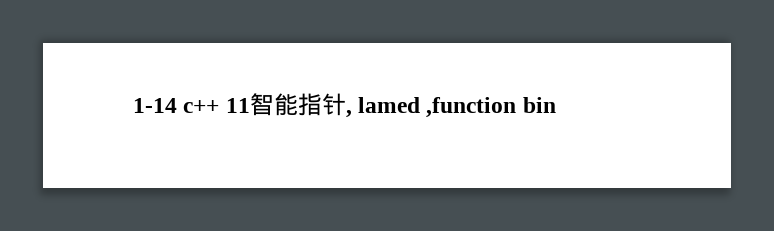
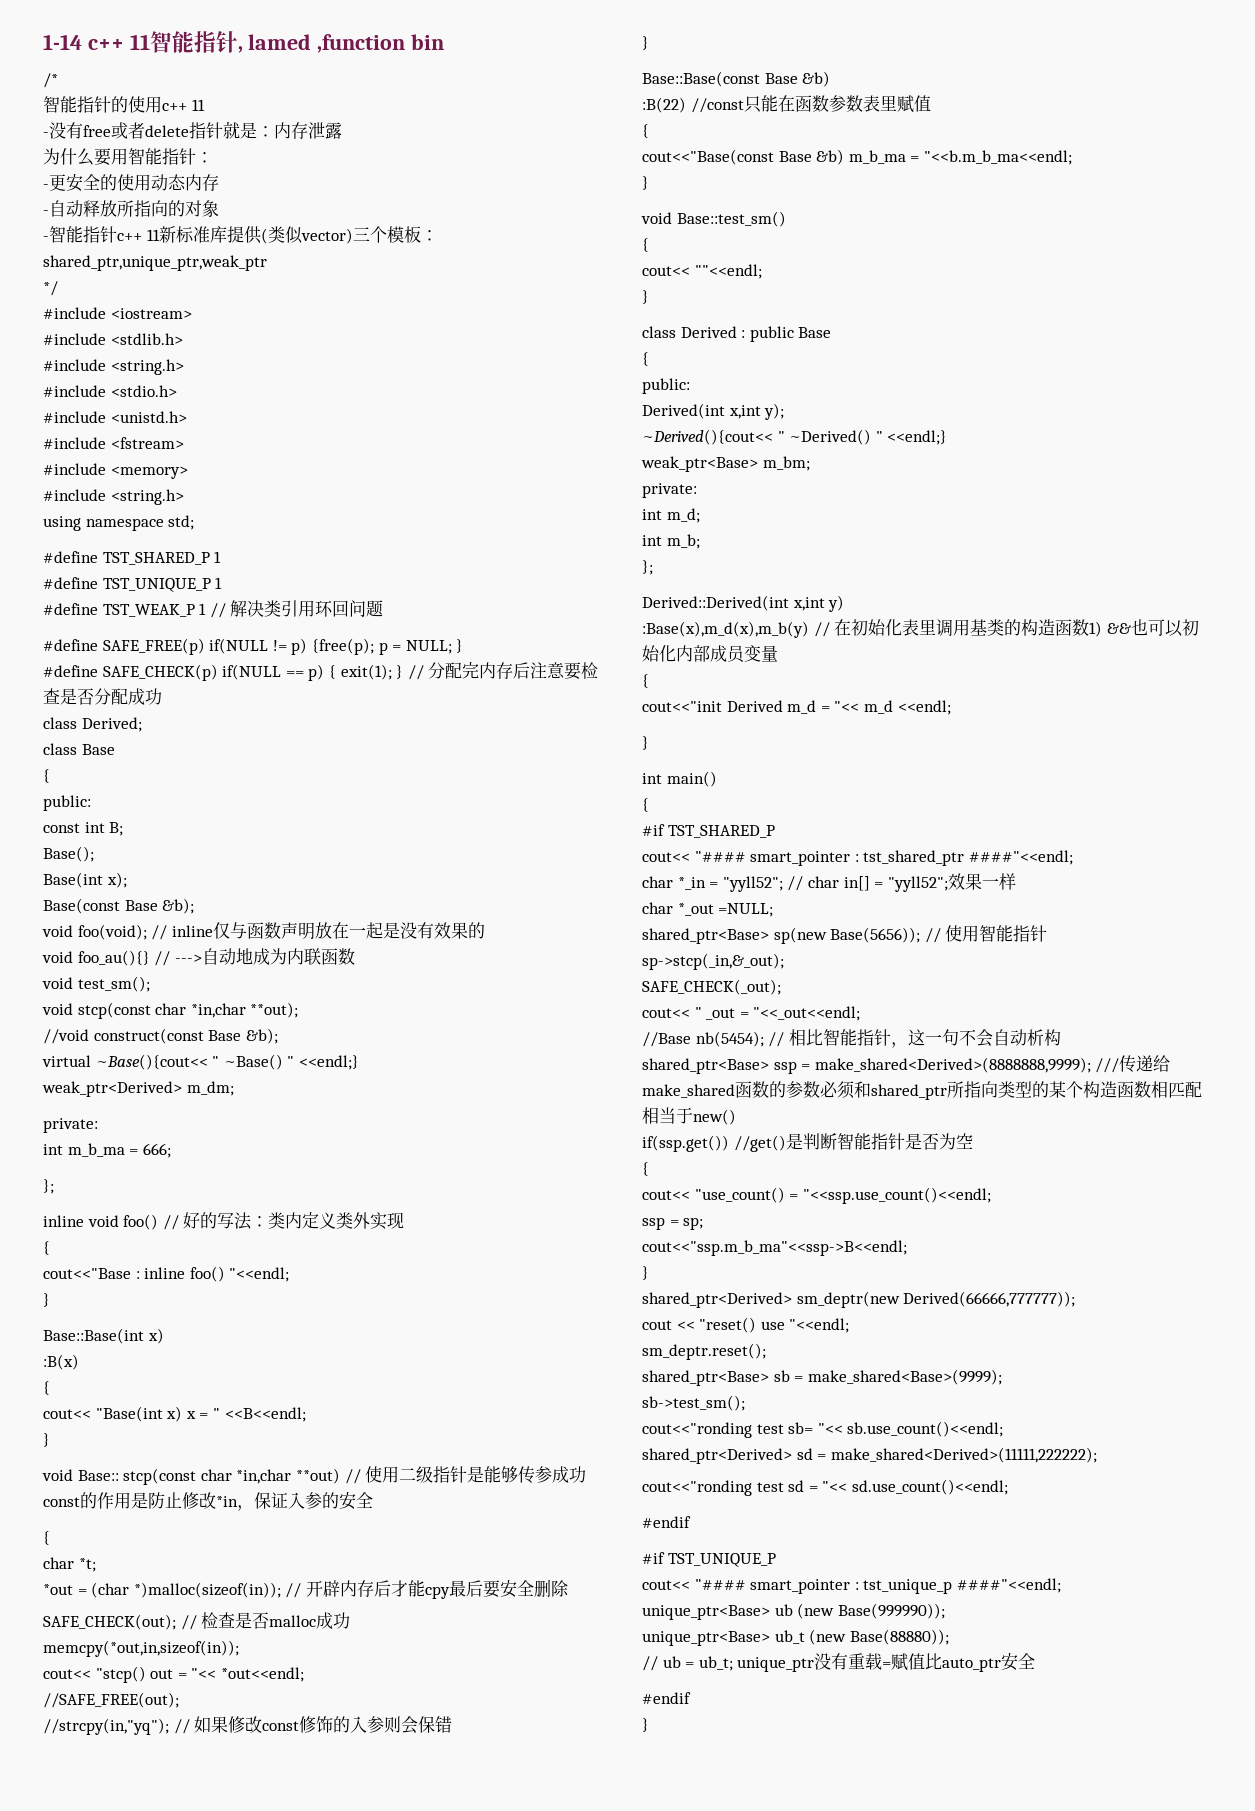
(556, 105) none -> [43,73,58,88] [43,96,205,113] [43,121,342,139] [43,148,213,166] [43,174,219,192] [43,200,219,217] [43,226,438,244] [43,255,267,271] [43,281,58,296] [43,307,192,319] [43,333,183,345] [43,359,184,375] [43,385,177,397] [43,411,187,423] [43,437,184,449] [43,463,188,479] [43,489,184,505] [43,515,195,531] [43,551,222,565] [43,577,223,592] [43,600,384,618] [43,638,464,655] [43,662,599,681] [43,688,162,705] [43,717,142,732] [43,743,115,755] [43,769,50,783] [43,795,91,811] [43,822,124,836] [43,846,94,862] [43,872,127,888] [43,898,195,914] [42,922,485,940] [42,948,355,966] [42,976,150,992] [42,1002,299,1019] [43,1028,278,1044] [42,1054,359,1070] [42,1081,234,1097] [43,1118,98,1133] [43,1143,171,1158] [43,1179,54,1194] [43,1212,405,1230] [43,1241,50,1255] [43,1266,290,1282] [43,1293,50,1307] [43,1328,164,1344] [43,1354,79,1370] [43,1381,50,1395] [43,1406,306,1422] [43,1433,50,1447] [42,1466,587,1485] [43,1492,373,1511] [43,1531,50,1545] [43,1557,96,1572] [43,1579,569,1599] [43,1612,351,1630] [43,1640,239,1657] [43,1666,304,1683] [43,1692,179,1708] [43,1716,453,1735] [642,36,649,50] [642,71,831,87] [642,95,931,113] [642,124,649,138] [642,149,1072,165] [642,176,649,190] [641,211,786,227] [642,238,649,252] [642,264,762,279] [642,290,649,304] [642,326,832,342] [642,352,649,366] [642,378,690,394] [642,403,785,420] [642,429,948,445] [641,456,810,472] [642,483,697,498] [642,508,700,523] [642,534,700,549] [642,560,653,575] [642,595,845,612] [642,619,1199,638] [642,645,778,663] [642,674,649,688] [642,700,951,715] [642,736,649,750] [642,771,717,787] [642,798,649,812] [642,824,775,838] [642,850,1073,866] [642,873,1016,892] [642,902,774,917] [642,925,1048,944] [642,953,784,970] [642,979,781,995] [642,1006,861,1021] [642,1029,1061,1048] [642,1055,1171,1074] [642,1081,1202,1100] [642,1107,736,1125] [642,1133,973,1152] [642,1162,649,1176] [642,1187,991,1204] [642,1217,704,1230] [642,1240,907,1256] [642,1266,649,1280] [642,1291,1076,1308] [642,1317,850,1333] [642,1343,766,1360] [642,1369,1002,1386] [642,1395,745,1411] [642,1421,1004,1438] [642,1447,1097,1464] [642,1479,1008,1496] [642,1516,691,1528] [642,1552,776,1567] [642,1578,1061,1594] [642,1603,945,1620] [642,1629,949,1646] [642,1653,1036,1672] [642,1692,691,1704] [642,1718,649,1732] // /* // 智能指针的使用c++ 11 // -没有free或者delete指针就是：内存泄露 // 为什么要用智能指针： // -更安全的使用动态内存 // -自动释放所指向的对象 // -智能指针c++ 11新标准库提供(类似vector)三个模板：shared_ptr,unique_ptr,weak_ptr // */ // #include <iostream> // #include <stdlib.h> // #include <string.h> // #include <stdio.h> // #include <unistd.h> // #include <fstream> // #include <memory> // #include <string.h> // using namespace std; // #define TST_SHARED_P 1 // #define TST_UNIQUE_P 1 // #define TST_WEAK_P 1 // 解决类引用环回问题 // #define SAFE_FREE(p) if(NULL != p) {free(p); p = NULL; } // #define SAFE_CHECK(p) if(NULL == p) { exit(1); } // 分配完内存后注意要检查是否分配成功 // class Derived; // class Base // { // public: // const int B; // Base(); // Base(int x); // Base(const Base &b); // void foo(void); // inline仅与函数声明放在一起是没有效果的 // void foo_au(){} // --->自动地成为内联函数 // void test_sm(); // void stcp(const char *in,char **out); // //void construct(const Base &b); // virtual ~Base(){cout<< " ~Base() " <<endl;} // weak_ptr<Derived> m_dm; // private: // int m_b_ma = 666; // }; // inline void foo() // 好的写法：类内定义类外实现 // { // cout<<"Base : inline foo() "<<endl; // } // Base::Base(int x) // :B(x) // { // cout<< "Base(int x) x = " <<B<<endl; // } // void Base:: stcp(const char *in,char **out) // 使用二级指针是能够传参成功const的作用是防止修改*in，保证入参的安全 // { // char *t; // *out = (char *)malloc(sizeof(in)); // 开辟内存后才能cpy最后要安全删除 // SAFE_CHECK(out); // 检查是否malloc成功 // memcpy(*out,in,sizeof(in)); // cout<< "stcp() out = "<< *out<<endl; // //SAFE_FREE(out); // //strcpy(in,"yq"); // 如果修改const修饰的入参则会保错 // } // Base::Base(const Base &b) // :B(22) //const只能在函数参数表里赋值 // { // cout<<"Base(const Base &b) m_b_ma = "<<b.m_b_ma<<endl; // } // void Base::test_sm() // { // cout<< ""<<endl; // } // class Derived : public Base // { // public: // Derived(int x,int y); // ~Derived(){cout<< " ~Derived() " <<endl;} // weak_ptr<Base> m_bm; // private: // int m_d; // int m_b; // }; // Derived::Derived(int x,int y) // :Base(x),m_d(x),m_b(y) // 在初始化表里调用基类的构造函数1) &&也可以初始化内部成员变量 // { // cout<<"init Derived m_d = "<< m_d <<endl; // } // int main() // { // #if TST_SHARED_P // cout<< "#### smart_pointer : tst_shared_ptr ####"<<endl; // char *_in = "yyll52"; // char in[] = "yyll52";效果一样 // char *_out =NULL; // shared_ptr<Base> sp(new Base(5656)); // 使用智能指针 // sp->stcp(_in,&_out); // SAFE_CHECK(_out); // cout<< " _out = "<<_out<<endl; // //Base nb(5454); // 相比智能指针，这一句不会自动析构 // shared_ptr<Base> ssp = make_shared<Derived>(8888888,9999); ///传递给make_shared函数的参数必须和shared_ptr所指向类型的某个构造函数相匹配相当于new() // if(ssp.get()) //get()是判断智能指针是否为空 // { // cout<< "use_count() = "<<ssp.use_count()<<endl; // ssp = sp; // cout<<"ssp.m_b_ma"<<ssp->B<<endl; // } // shared_ptr<Derived> sm_deptr(new Derived(66666,777777)); // cout << "reset() use "<<endl; // sm_deptr.reset(); // shared_ptr<Base> sb = make_shared<Base>(9999); // sb->test_sm(); // cout<<"ronding test sb= "<< sb.use_count()<<endl; // shared_ptr<Derived> sd = make_shared<Derived>(11111,222222); // cout<<"ronding test sd = "<< sd.use_count()<<endl; // #endif // #if TST_UNIQUE_P // cout<< "#### smart_pointer : tst_unique_p ####"<<endl; // unique_ptr<Base> ub (new Base(999990)); // unique_ptr<Base> ub_t (new Base(88880)); // // ub = ub_t; unique_ptr没有重载=赋值比auto_ptr安全 // #endif // }

